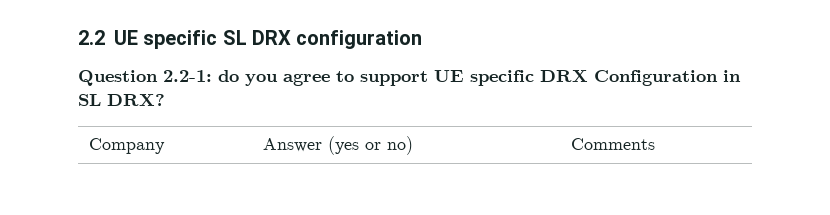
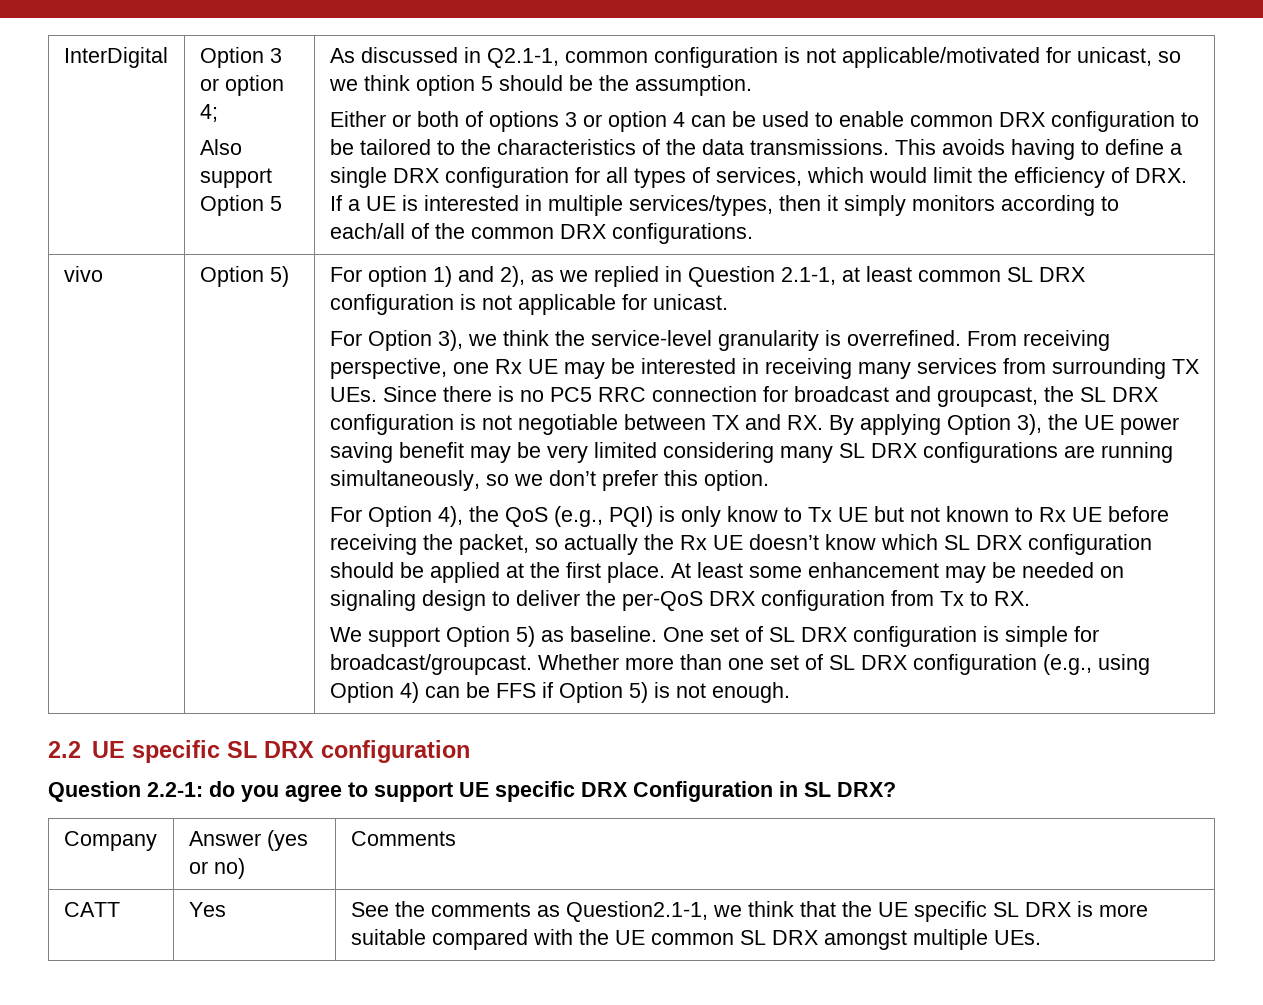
(78, 37) none -> [63,47,168,68] [199,47,282,68] [199,75,284,96] [199,104,218,122] [199,139,242,155] [199,168,272,188] [199,195,282,216] [329,47,1181,68] [328,75,752,96] [329,111,1199,132] [329,139,1182,160] [329,167,1187,188] [329,195,1119,216] [329,223,753,244] [63,266,103,282] [199,266,289,287] [329,266,1085,287] [329,294,728,315] [329,330,1110,351] [329,358,1199,379] [329,386,1158,407] [329,414,1179,435] [329,442,1173,463] [329,470,769,491] [329,506,1169,527] [329,534,1152,555] [329,562,1124,583] [329,590,1030,611] [329,626,1099,647] [329,654,1150,675] [329,682,790,703] InterDigital | Option 3 or option 4; // Also support Option 5 | As discussed in Q2.1-1, common configuration is not applicable/motivated for unicast, so we think option 5 should be the assumption. // Either or both of options 3 or option 4 can be used to enable common DRX configuration to be tailored to the characteristics of the data transmissions. This avoids having to define a single DRX configuration for all types of services, which would limit the efficiency of DRX. If a UE is interested in multiple services/types, then it simply monitors according to each/all of the common DRX configurations. // vivo | Option 5) | For option 1) and 2), as we replied in Question 2.1-1, at least common SL DRX configuration is not applicable for unicast. // For Option 3), we think the service-level granularity is overrefined. From receiving perspective, one Rx UE may be interested in receiving many services from surrounding TX UEs. Since there is no PC5 RRC connection for broadcast and groupcast, the SL DRX configuration is not negotiable between TX and RX. By applying Option 3), the UE power saving benefit may be very limited considering many SL DRX configurations are running simultaneously, so we don’t prefer this option. // For Option 4), the QoS (e.g., PQI) is only know to Tx UE but not known to Rx UE before receiving the packet, so actually the Rx UE doesn’t know which SL DRX configuration should be applied at the first place. At least some enhancement may be needed on signaling design to deliver the per-QoS DRX configuration from Tx to RX. // We support Option 5) as baseline. One set of SL DRX configuration is simple for broadcast/groupcast. Whether more than one set of SL DRX configuration (e.g., using Option 4) can be FFS if Option 5) is not enough. //
(656, 144) none -> [63,902,120,917] [188,902,226,917] [350,901,1148,922] [350,929,1041,950] // CATT | Yes | See the comments as Question2.1-1, we think that the UE specific SL DRX is more suitable compared with the UE common SL DRX amongst multiple UEs.

